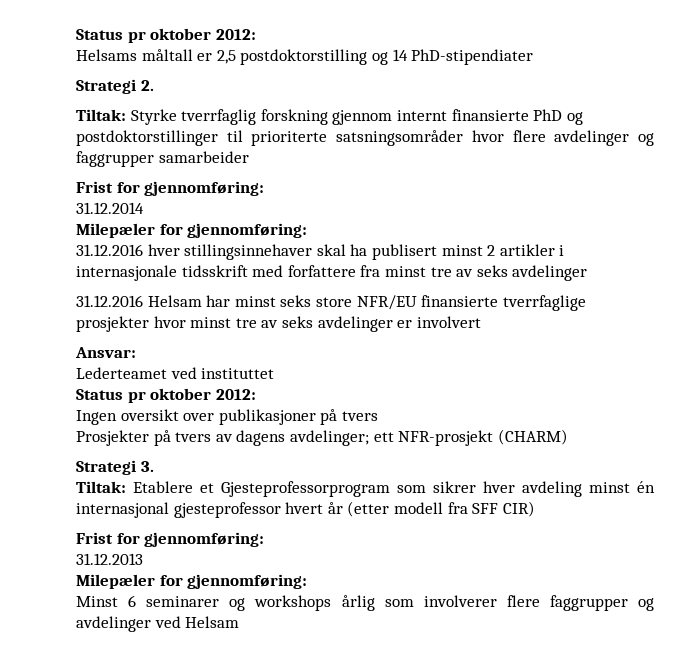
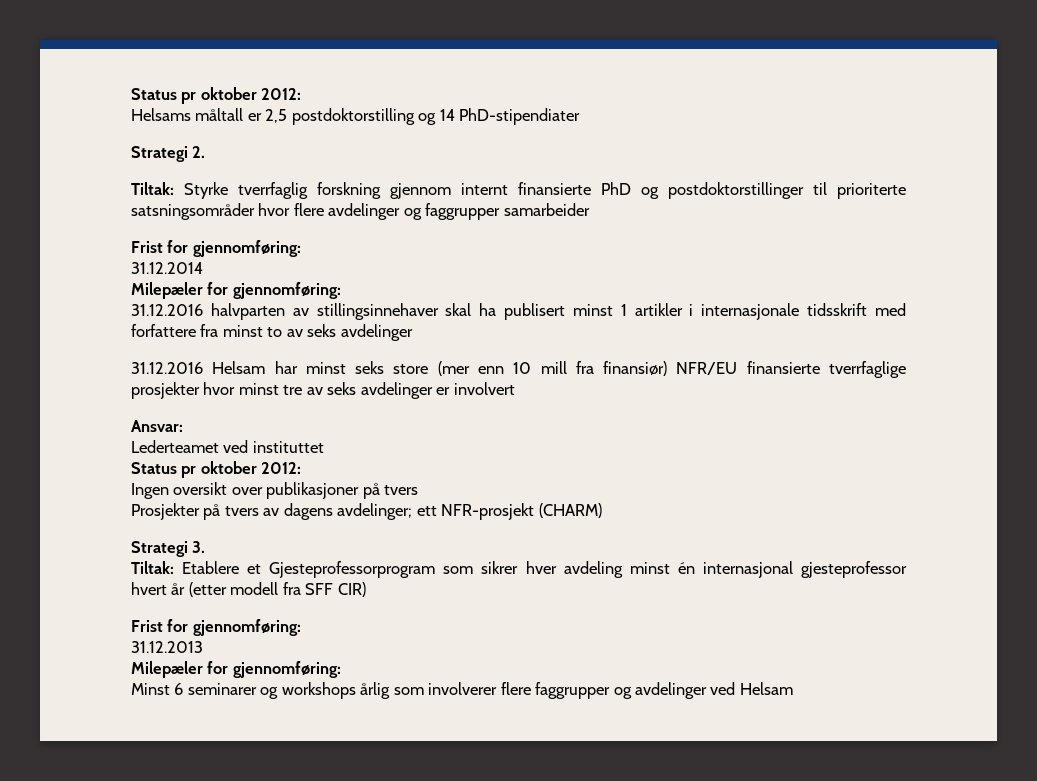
[147,244,180,256] hver -> [210,303,309,320] halvparten av
[487,245,496,256] 2 -> [620,304,627,316] 1
[430,267,452,277] tre -> [267,327,283,337] to
(352, 302) none -> [437,361,668,376] (mer enn 10 mill fra finansiør)

